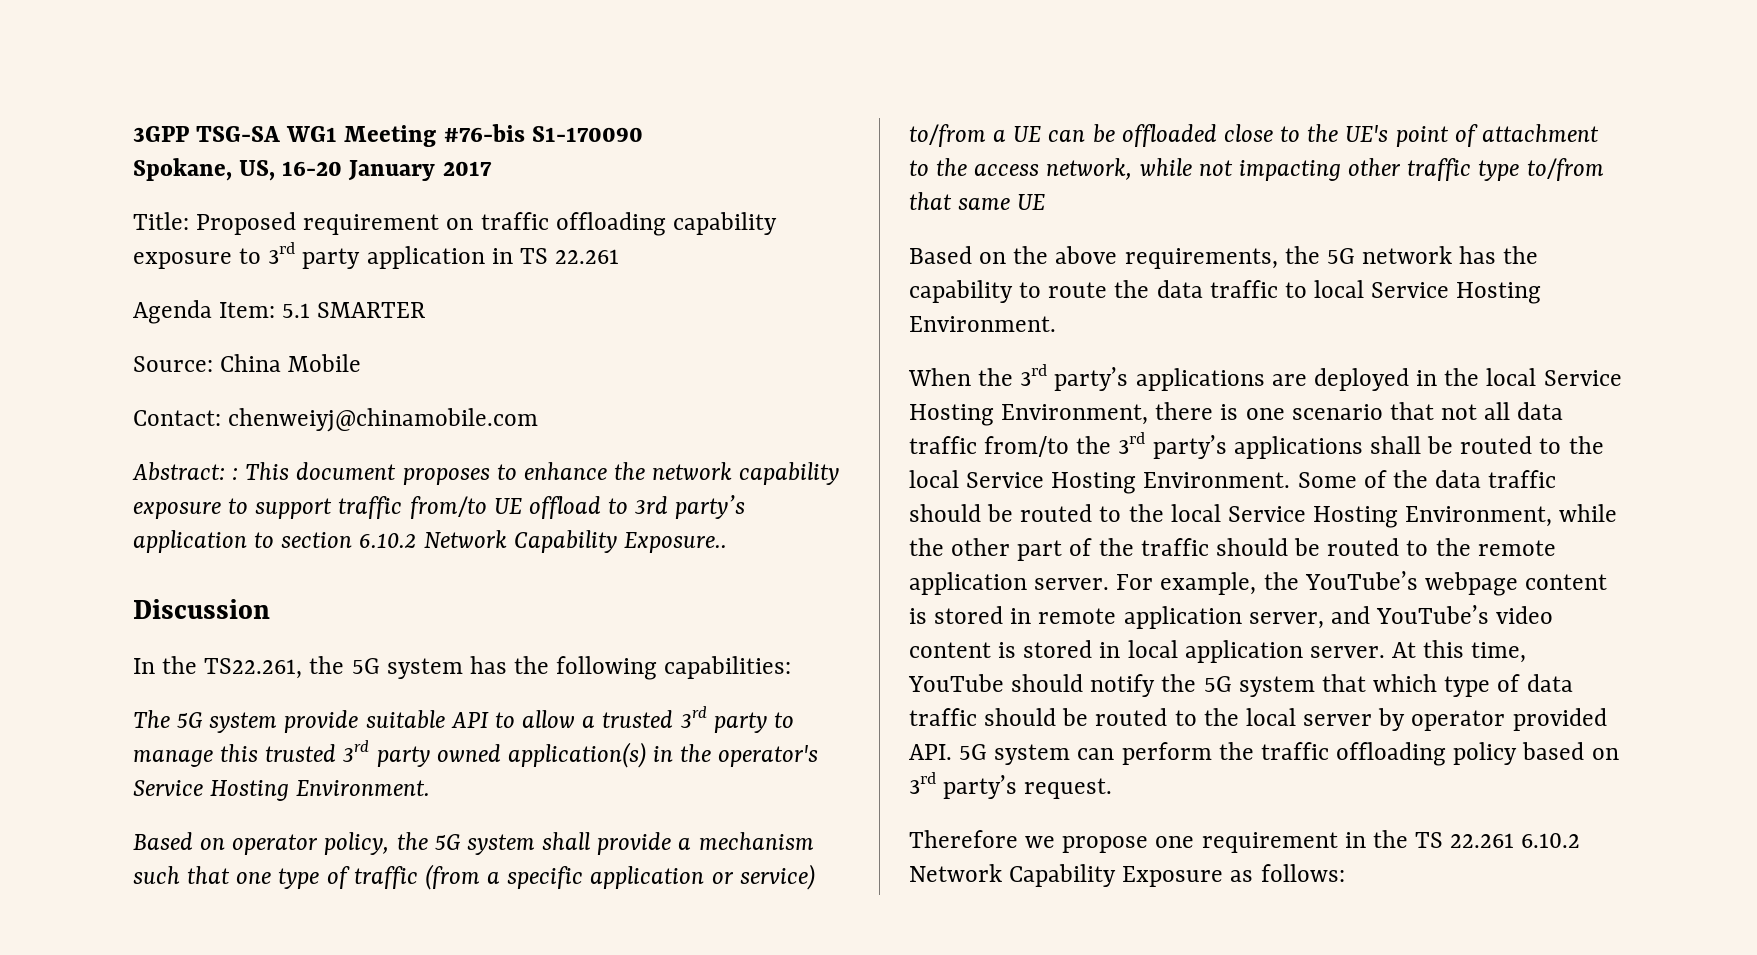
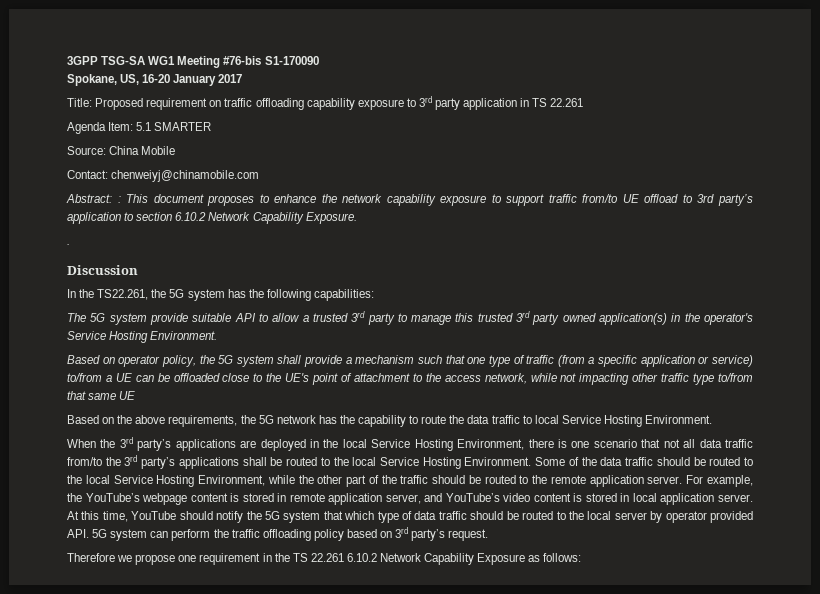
[623,532,727,553] Exposure.. -> [305,212,357,224] [67,244,70,245] Exposure. // .

